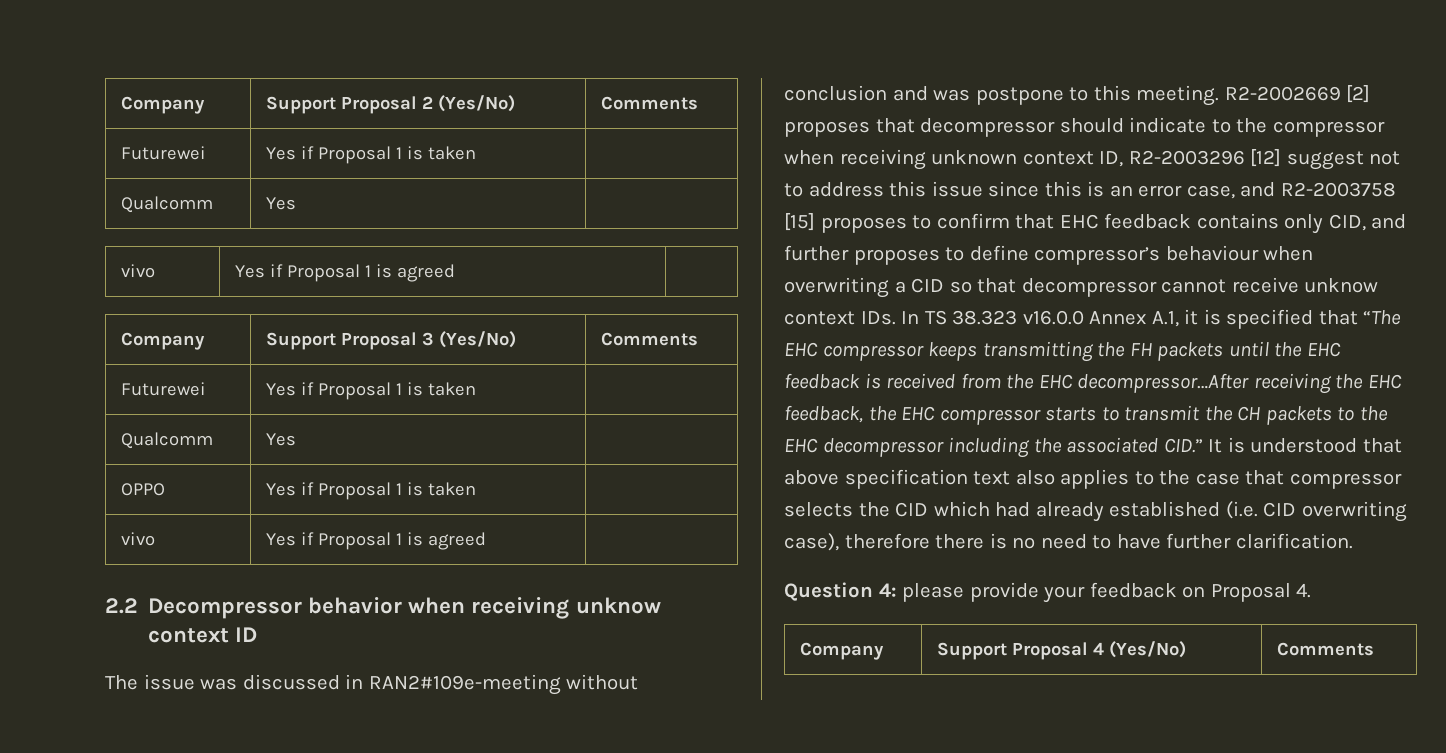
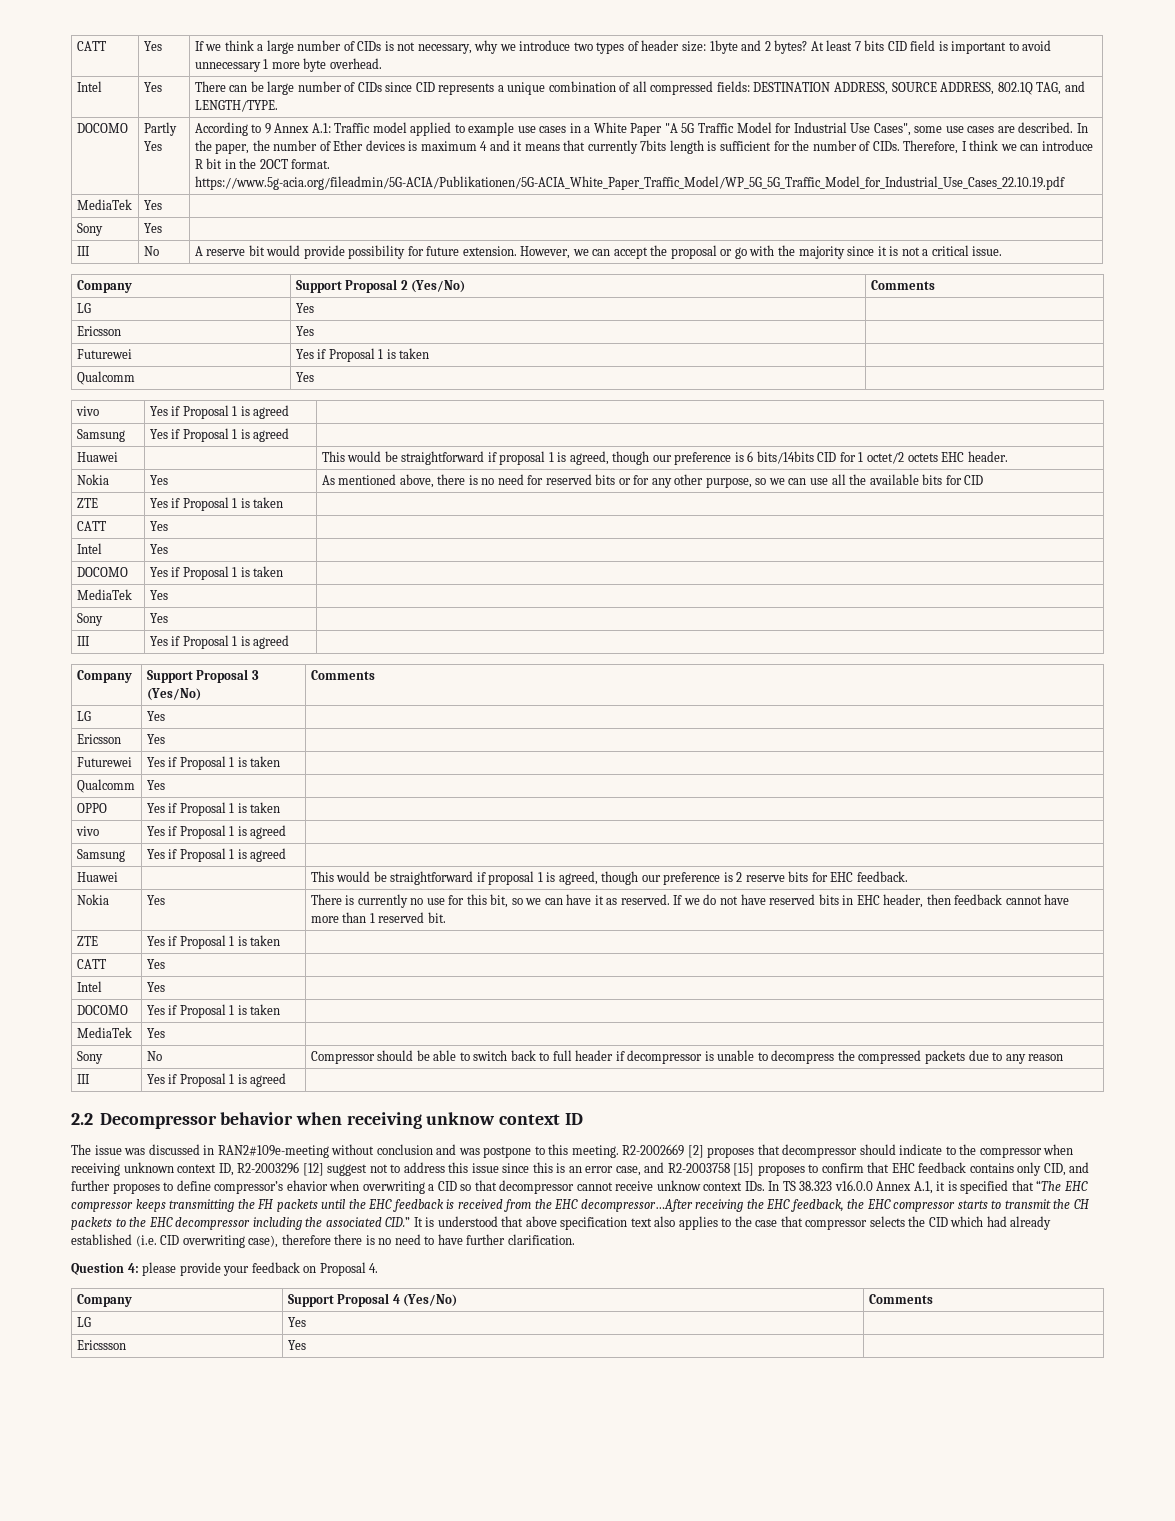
(120, 105) none -> [76,41,106,51] [143,41,162,51] [194,40,1052,54] [194,58,382,72] [76,81,102,92] [143,82,162,92] [194,81,1085,95] [194,100,278,112] [76,123,128,133] [143,122,177,136] [143,141,162,151] [194,122,1088,136] [194,140,1093,154] [194,158,331,169] [194,176,1065,190] [76,199,132,210] [143,200,162,210] [76,223,103,236] [143,223,162,233] [76,246,90,256] [143,246,159,256] [194,245,1003,259] CATT | Yes | If we think a large number of CIDs is not necessary, why we introduce two types of header size: 1byte and 2 bytes? At least 7 bits CID field is important to avoid unnecessary 1 more byte overhead. // Intel | Yes | There can be large number of CIDs since CID represents a unique combination of all compressed fields: DESTINATION ADDRESS, SOURCE ADDRESS, 802.1Q TAG, and LENGTH/TYPE. // DOCOMO | Partly Yes | According to 9 Annex A.1: Traffic model applied to example use cases in a White Paper "A 5G Traffic Model for Industrial Use Cases", some use cases are described. In the paper, the number of Ether devices is maximum 4 and it means that currently 7bits length is sufficient for the number of CIDs. Therefore, I think we can introduce R bit in the 2OCT format. https://www.5g-acia.org/fileadmin/5G-ACIA/Publikationen/5G-ACIA_White_Paper_Traffic_Model/WP_5G_5G_Traffic_Model_for_Industrial_Use_Cases_22.10.19.pdf // MediaTek | Yes | // Sony | Yes | // III | No | A reserve bit would provide possibility for future extension. However, we can accept the proposal or go with the majority since it is not a critical issue. //
(698, 103) none -> [76,303,91,313] [295,303,314,313] [76,326,121,336] [295,326,314,336] // LG | Yes | // Ericsson | Yes |
(455, 273) none -> [76,429,125,442] [149,428,290,442] [76,452,118,462] [321,451,1008,465] [76,474,109,485] [149,475,168,485] [321,474,984,488] [76,498,98,508] [149,497,284,511] [76,521,106,531] [149,521,168,531] [76,543,102,554] [149,544,168,554] [76,567,128,577] [149,566,284,580] [76,589,132,600] [149,590,168,600] [76,613,103,626] [149,613,168,623] [76,636,90,646] [149,635,290,649] // Samsung | Yes if Proposal 1 is agreed | // Huawei | | This would be straightforward if proposal 1 is agreed, though our preference is 6 bits/14bits CID for 1 octet/2 octets EHC header. // Nokia | Yes | As mentioned above, there is no need for reserved bits or for any other purpose, so we can use all the available bits for CID // ZTE | Yes if Proposal 1 is taken | // CATT | Yes | // Intel | Yes | // DOCOMO | Yes if Proposal 1 is taken | // MediaTek | Yes | // Sony | Yes | // III | Yes if Proposal 1 is agreed |
(698, 339) none -> [76,711,91,721] [146,711,165,721] [76,734,121,744] [146,734,165,744] // LG | Yes | // Ericsson | Yes |
(486, 541) none -> [76,849,125,862] [146,848,287,862] [76,872,118,882] [310,871,908,885] [76,894,109,905] [146,895,165,905] [310,894,1070,908] [310,912,446,923] [76,936,98,946] [146,935,281,949] [76,959,106,969] [146,959,165,969] [76,981,102,992] [146,982,165,992] [76,1005,128,1015] [146,1004,281,1018] [76,1027,132,1038] [146,1028,165,1038] [76,1051,103,1064] [146,1051,162,1061] [310,1050,1064,1064] [76,1074,90,1084] [146,1073,287,1087] // Samsung | Yes if Proposal 1 is agreed | // Huawei | | This would be straightforward if proposal 1 is agreed, though our preference is 2 reserve bits for EHC feedback. // Nokia | Yes | There is currently no use for this bit, so we can have it as reserved. If we do not have reserved bits in EHC header, then feedback cannot have more than 1 reserved bit. // ZTE | Yes if Proposal 1 is taken | // CATT | Yes | // Intel | Yes | // DOCOMO | Yes if Proposal 1 is taken | // MediaTek | Yes | // Sony | No | Compressor should be able to switch back to full header if decompressor is unable to decompress the compressed packets due to any reason // III | Yes if Proposal 1 is agreed |
[1165,245,1259,261] behaviour -> [286,1180,328,1191] ehavior
(1374, 649) none -> [76,1317,91,1327] [287,1317,306,1327] [76,1340,126,1350] [287,1340,306,1350] // LG | Yes | // Ericssson | Yes |

